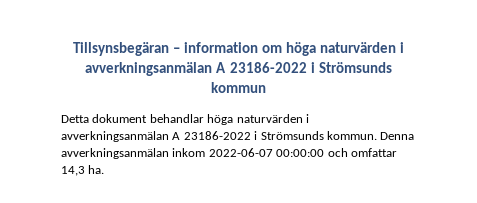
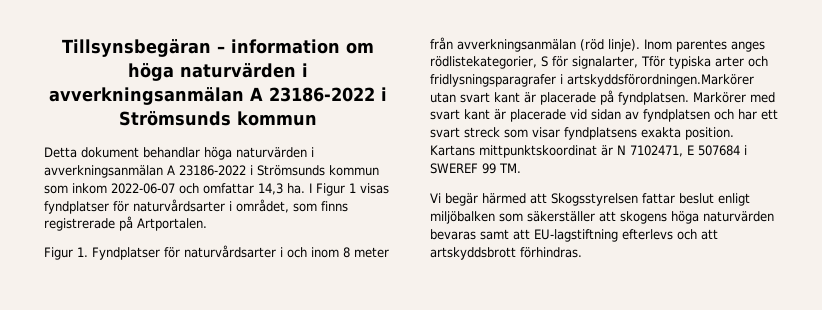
[326,131,415,140] [61,148,169,159] kommun. Denna avverkningsanmälan -> [329,165,379,176] [44,185,68,194] kommun som
[276,149,325,157] 00:00:00 -> (175, 188) none
(105, 169) none -> [309,183,389,196] [44,199,348,214] [44,216,207,231] [44,245,389,260] [430,37,765,52] [430,56,768,69] [430,74,754,87] [430,90,775,105] [430,109,778,122] [430,127,734,140] [430,145,747,158] [430,163,521,174] [430,193,750,206] [430,211,774,224] [430,229,718,242] [430,247,582,260] I Figur 1 visas fyndplatser för naturvårdsarter i området, som finns registrerade på Artportalen. // Figur 1. Fyndplatser för naturvårdsarter i och inom 8 meter från avverkningsanmälan (röd linje). Inom parentes anges rödlistekategorier, S för signalarter, Tför typiska arter och fridlysningsparagrafer i artskyddsförordningen.Markörer utan svart kant är placerade på fyndplatsen. Markörer med svart kant är placerade vid sidan av fyndplatsen och har ett svart streck som visar fyndplatsens exakta position. Kartans mittpunktskoordinat är N 7102471, E 507684 i SWEREF 99 TM. // Vi begär härmed att Skogsstyrelsen fattar beslut enligt miljöbalken som säkerställer att skogens höga naturvärden bevaras samt att EU-lagstiftning efterlevs och att artskyddsbrott förhindras.

